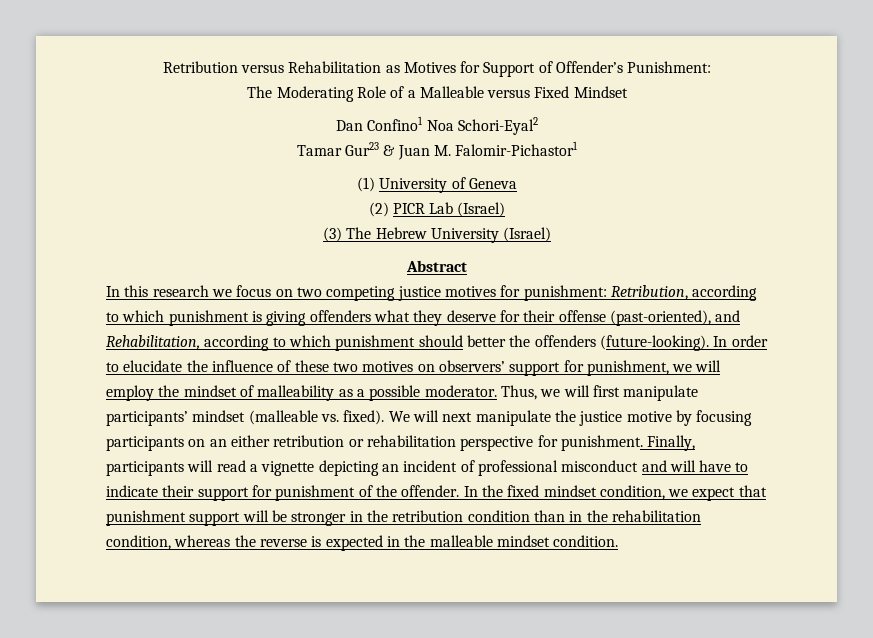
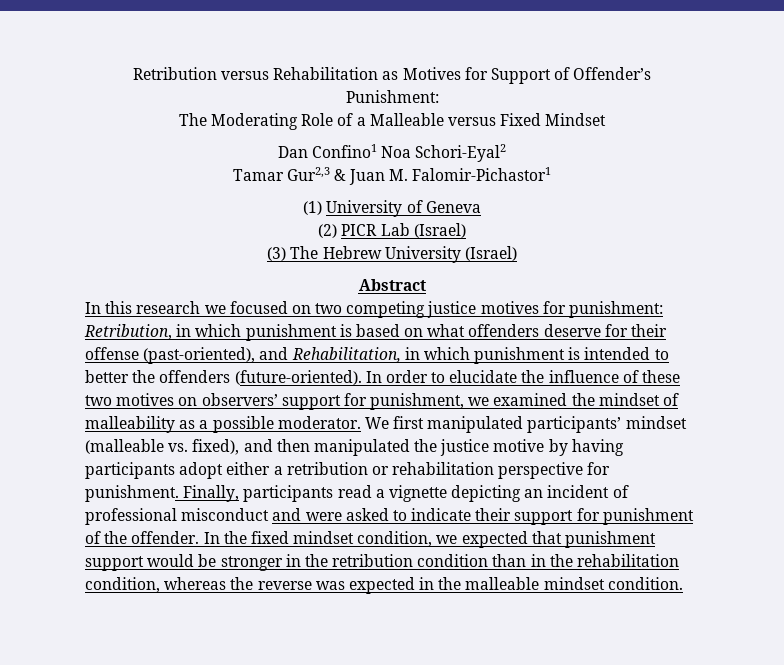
[345,142,380,156] Gur23 -> [286,167,330,181] Gur2,3
[236,285,272,297] focus -> [229,301,288,314] focused
[692,285,758,301] [106,310,443,326] according to which punishment is giving offenders what they -> [176,324,540,341] in which punishment is based on what offenders
[204,335,463,351] according to which punishment should -> [404,347,669,364] in which punishment is intended to
[599,335,709,351] (future-looking). -> [234,370,362,385] (future-oriented).
[695,360,722,372] [106,385,154,401] will employ -> [493,393,568,406] examined
[500,385,699,401] [106,410,753,426] [106,435,270,451] Thus, we will first manipulate participants’ mindset (malleable vs. fixed). We will next manipulate the justice motive by focusing participants on an either -> [364,416,687,433] [85,439,624,456] [85,462,283,479] We first manipulated participants’ mindset (malleable vs. fixed), and then manipulated the justice motive by having participants adopt either a
[187,460,214,472] will -> (334, 493) none
[669,460,732,472] will have -> [305,508,389,521] were asked
[692,487,736,501] expect -> [461,531,528,548] expected
[242,510,269,522] will -> [147,554,195,567] would
[311,536,322,547] is -> [315,581,345,590] was

